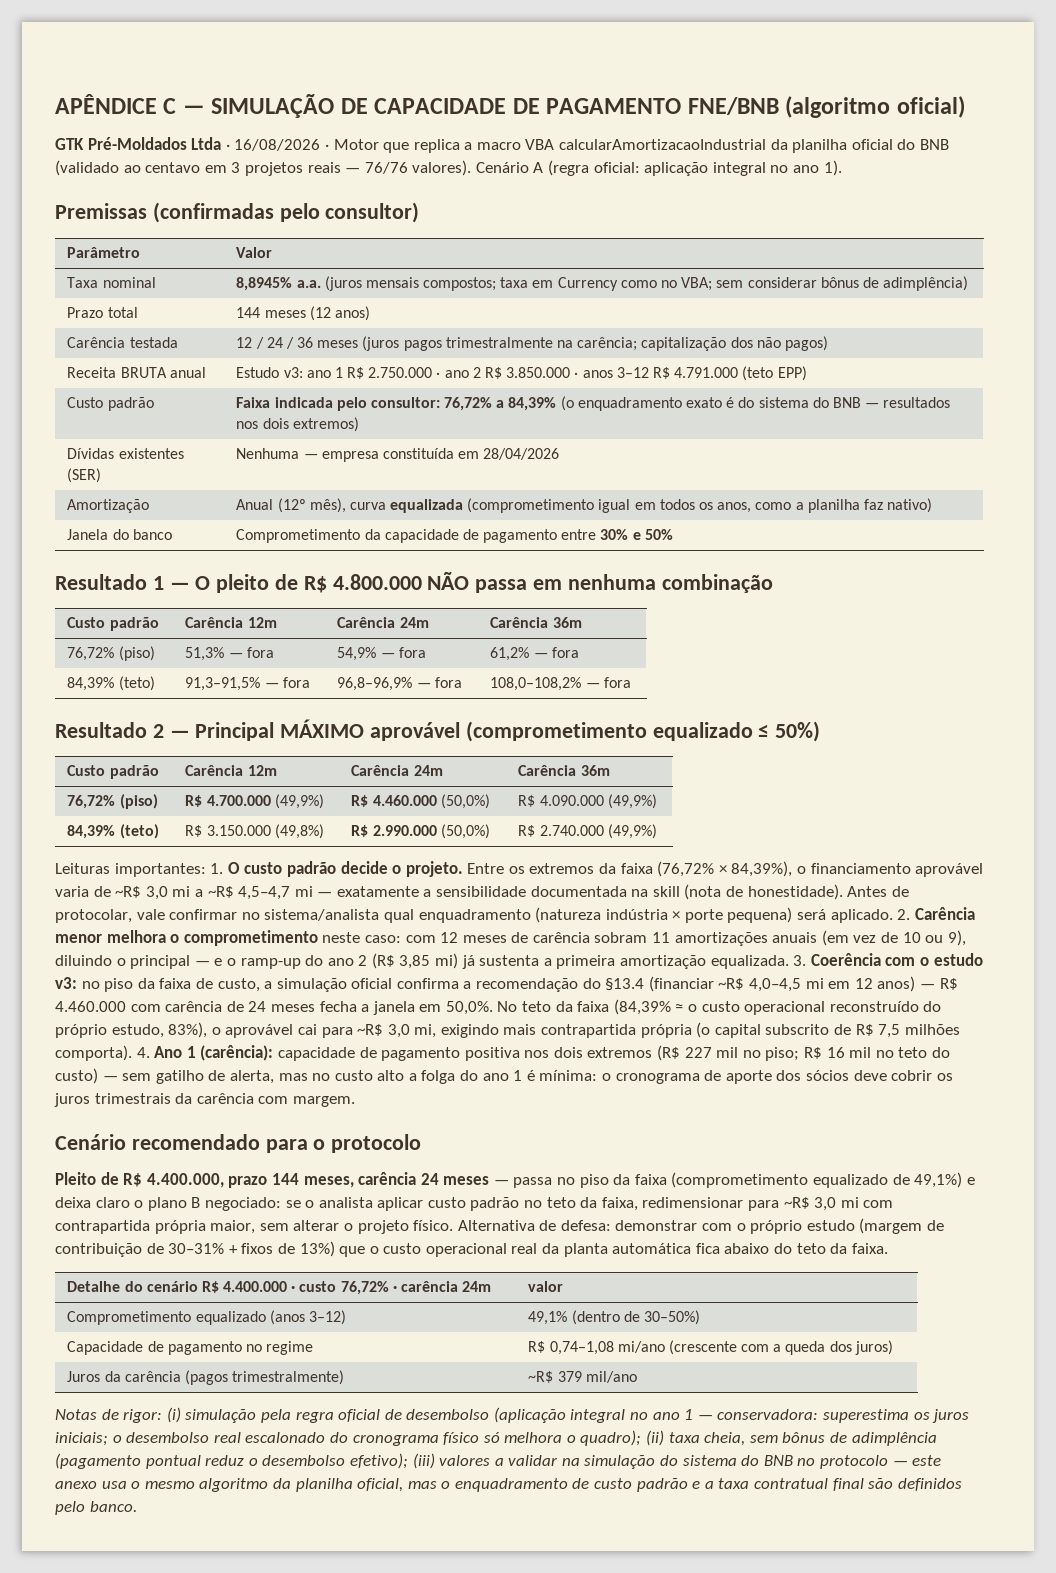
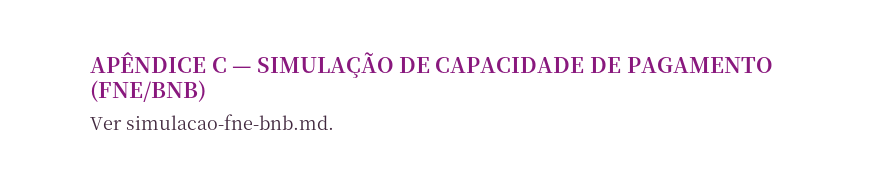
[687,96,965,118] [55,137,950,153] [55,160,842,176] [55,202,420,223] [67,247,141,258] [236,247,273,258] [67,277,156,288] [236,276,969,291] [67,307,138,318] [236,306,370,321] [67,337,178,348] [236,336,828,351] [67,367,206,378] [236,366,807,381] [67,397,154,411] [236,396,951,411] [236,417,359,432] [67,448,184,459] [67,468,102,483] [236,448,560,462] [67,499,150,513] [236,498,933,513] [67,529,172,540] [236,529,673,543] [55,571,773,593] [67,617,159,631] [185,617,277,628] [337,617,429,628] [490,617,582,628] [67,646,155,661] [185,647,274,661] [337,647,426,661] [490,647,579,661] [67,676,155,691] [185,677,310,691] [337,677,462,691] [490,677,631,691] [55,719,821,742] [67,765,159,779] [185,765,277,776] [351,765,443,776] [518,765,610,776] [67,794,158,809] [185,794,324,809] [351,794,490,809] [518,794,657,809] [67,824,159,839] [185,824,324,839] [351,824,490,839] [518,824,657,839] [55,861,984,877] [55,884,909,900] [55,907,975,923] [55,930,966,946] [55,953,983,969] [55,976,958,992] [55,999,942,1015] [55,1022,960,1038] [55,1045,950,1061] [55,1068,953,1084] [54,1093,355,1107] [55,1134,422,1153] [55,1172,975,1188] [55,1197,894,1211] [55,1218,945,1234] [55,1241,888,1257] [67,1281,492,1295] [528,1281,564,1292] [67,1310,346,1325] [528,1310,700,1325] [67,1341,314,1355] [528,1340,893,1355] [67,1370,345,1385] [528,1371,637,1383] [55,1407,970,1423] [55,1430,937,1446] [55,1453,942,1469] [55,1478,962,1492] [55,1501,137,1515] FNE/BNB (algoritmo oficial) // GTK Pré-Moldados Ltda · 16/08/2026 · Motor que replica a macro VBA calcularAmortizacaoIndustrial da planilha oficial do BNB (validado ao centavo em 3 projetos reais — 76/76 valores). Cenário A (regra oficial: aplicação integral no ano 1). // Premissas (confirmadas pelo consultor) // Parâmetro | Valor // Taxa nominal | 8,8945% a.a. (juros mensais compostos; taxa em Currency como no VBA; sem considerar bônus de adimplência) // Prazo total | 144 meses (12 anos) // Carência testada | 12 / 24 / 36 meses (juros pagos trimestralmente na carência; capitalização dos não pagos) // Receita BRUTA anual | Estudo v3: ano 1 R$ 2.750.000 · ano 2 R$ 3.850.000 · anos 3–12 R$ 4.791.000 (teto EPP) // Custo padrão | Faixa indicada pelo consultor: 76,72% a 84,39% (o enquadramento exato é do sistema do BNB — resultados nos dois extremos) // Dívidas existentes (SER) | Nenhuma — empresa constituída em 28/04/2026 // Amortização | Anual (12º mês), curva equalizada (comprometimento igual em todos os anos, como a planilha faz nativo) // Janela do banco | Comprometimento da capacidade de pagamento entre 30% e 50% // Resultado 1 — O pleito de R$ 4.800.000 NÃO passa em nenhuma combinação // Custo padrão | Carência 12m | Carência 24m | Carência 36m // 76,72% (piso) | 51,3% — fora | 54,9% — fora | 61,2% — fora // 84,39% (teto) | 91,3–91,5% — fora | 96,8–96,9% — fora | 108,0–108,2% — fora // Resultado 2 — Principal MÁXIMO aprovável (comprometimento equalizado ≤ 50%) // Custo padrão | Carência 12m | Carência 24m | Carência 36m // 76,72% (piso) | R$ 4.700.000 (49,9%) | R$ 4.460.000 (50,0%) | R$ 4.090.000 (49,9%) // 84,39% (teto) | R$ 3.150.000 (49,8%) | R$ 2.990.000 (50,0%) | R$ 2.740.000 (49,9%) // Leituras importantes: 1. O custo padrão decide o projeto. Entre os extremos da faixa (76,72% × 84,39%), o financiamento aprovável varia de ~R$ 3,0 mi a ~R$ 4,5–4,7 mi — exatamente a sensibilidade documentada na skill (nota de honestidade). Antes de protocolar, vale confirmar no sistema/analista qual enquadramento (natureza indústria × porte pequena) será aplicado. 2. Carência menor melhora o comprometimento neste caso: com 12 meses de carência sobram 11 amortizações anuais (em vez de 10 ou 9), diluindo o principal — e o ramp-up do ano 2 (R$ 3,85 mi) já sustenta a primeira amortização equalizada. 3. Coerência com o estudo v3: no piso da faixa de custo, a simulação oficial confirma a recomendação do §13.4 (financiar ~R$ 4,0–4,5 mi em 12 anos) — R$ 4.460.000 com carência de 24 meses fecha a janela em 50,0%. No teto da faixa (84,39% ≈ o custo operacional reconstruído do próprio estudo, 83%), o aprovável cai para ~R$ 3,0 mi, exigindo mais contrapartida própria (o capital subscrito de R$ 7,5 milhões comporta). 4. Ano 1 (carência): capacidade de pagamento positiva nos dois extremos (R$ 227 mil no piso; R$ 16 mil no teto do custo) — sem gatilho de alerta, mas no custo alto a folga do ano 1 é mínima: o cronograma de aporte dos sócios deve cobrir os juros trimestrais da carência com margem. // Cenário recomendado para o protocolo // Pleito de R$ 4.400.000, prazo 144 meses, carência 24 meses — passa no piso da faixa (comprometimento equalizado de 49,1%) e deixa claro o plano B negociado: se o analista aplicar custo padrão no teto da faixa, redimensionar para ~R$ 3,0 mi com contrapartida própria maior, sem alterar o projeto físico. Alternativa de defesa: demonstrar com o próprio estudo (margem de contribuição de 30–31% + fixos de 13%) que o custo operacional real da planta automática fica abaixo do teto da faixa. // Detalhe do cenário R$ 4.400.000 · custo 76,72% · carência 24m | valor // Comprometimento equalizado (anos 3–12) | 49,1% (dentro de 30–50%) // Capacidade de pagamento no regime | R$ 0,74–1,08 mi/ano (crescente com a queda dos juros) // Juros da carência (pagos trimestralmente) | ~R$ 379 mil/ano // Notas de rigor: (i) simulação pela regra oficial de desembolso (aplicação integral no ano 1 — conservadora: superestima os juros iniciais; o desembolso real escalonado do cronograma físico só melhora o quadro); (ii) taxa cheia, sem bônus de adimplência (pagamento pontual reduz o desembolso efetivo); (iii) valores a validar na simulação do sistema do BNB no protocolo — este anexo usa o mesmo algoritmo da planilha oficial, mas o enquadramento de custo padrão e a taxa contratual final são definidos pelo banco. -> [90,80,206,102] [90,114,334,130] (FNE/BNB) // Ver simulacao-fne-bnb.md.

